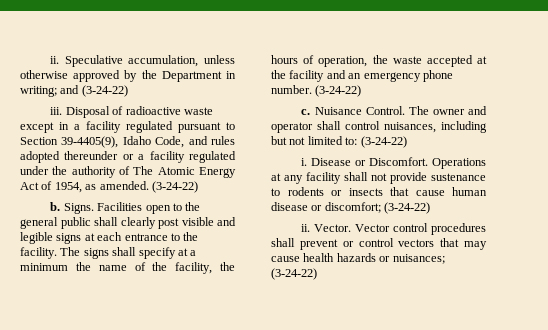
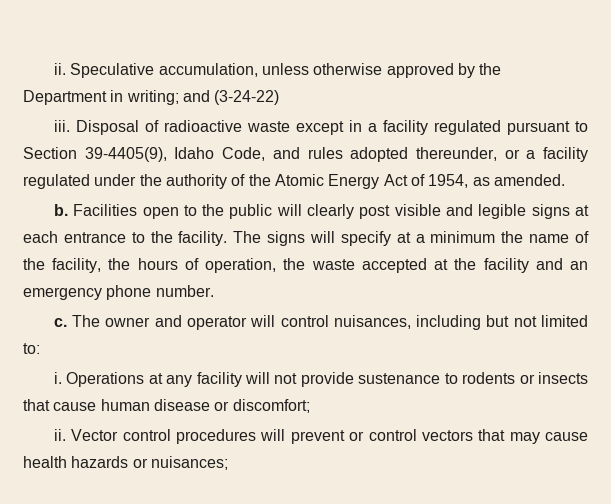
[64,151,119,160] thereunder -> [415,147,497,161] thereunder,
[133,166,154,175] The -> [248,174,271,186] the
[151,181,198,193] (3-24-22) -> (565, 180) none
[63,203,94,214] Signs. -> (68, 210) none
[20,217,118,229] general public shall -> [229,204,302,219] public will
[112,247,137,256] shall -> [310,231,335,243] will
[315,85,362,97] (3-24-22) -> (214, 291) none
[314,106,405,115] Nuisance Control. -> (67, 322) none
[317,121,341,130] shall -> [250,315,276,327] will
[360,136,407,148] (3-24-22) -> (40, 348) none
[311,157,429,166] Disease or Discomfort. -> (62, 378) none
[344,172,368,181] shall -> [245,372,271,384] will
[384,202,431,214] [301,224,352,232] (3-24-22) // ii. Vector. -> [53,429,66,441] // ii.
[271,238,295,247] shall -> [260,429,286,441] will
[271,268,317,280] (3-24-22) -> (228, 463) none

